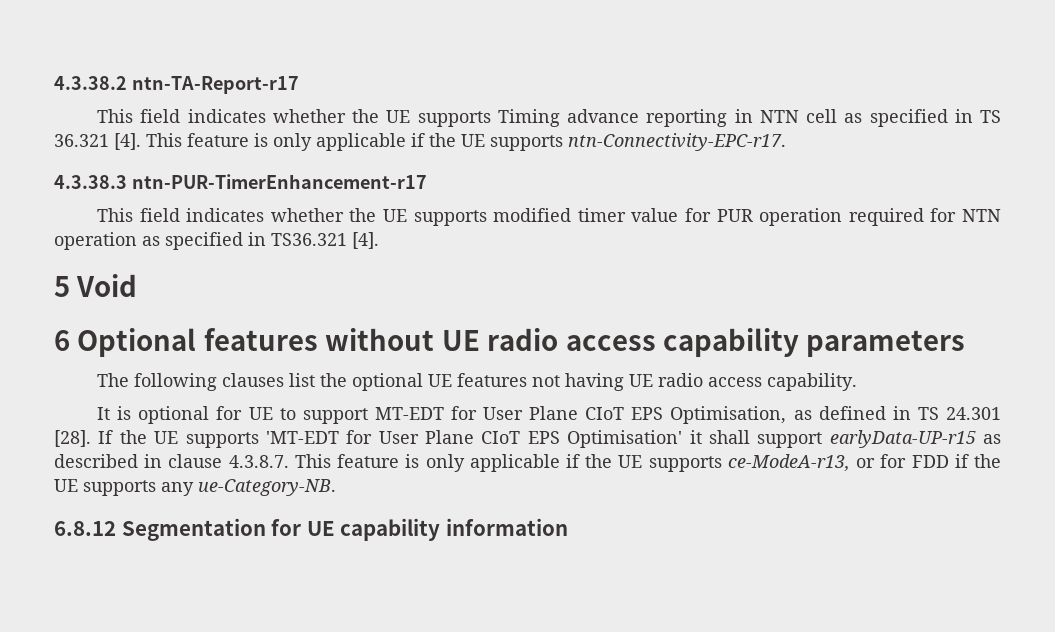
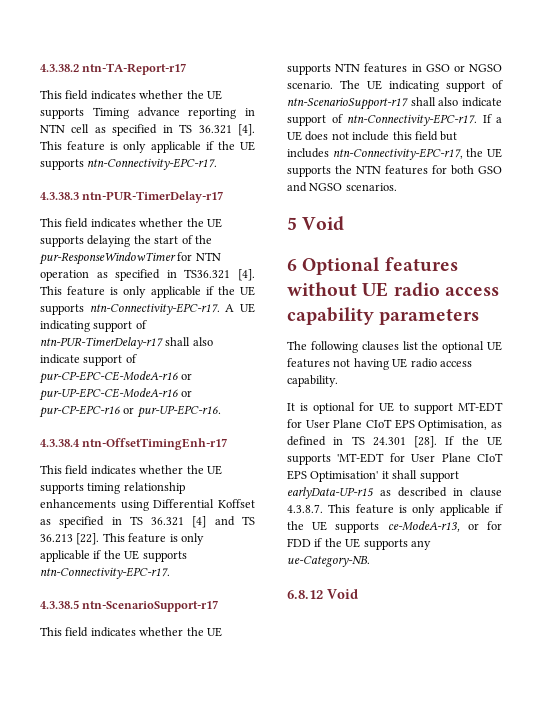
[131,174,427,189] [97,208,924,226] ntn-PUR-TimerEnhancement-r17 // This field indicates whether the UE supports modified timer value for PUR operation required -> [82,191,224,203] [40,218,222,228] [40,235,212,247] [39,252,176,265] ntn-PUR-TimerDelay-r17 // This field indicates whether the UE supports delaying the start of the pur-ResponseWindowTimer
(379, 240) none -> [40,286,255,298] [40,303,255,315] [40,320,147,332] [40,337,213,349] [40,354,137,366] [39,371,193,384] [39,388,193,401] [39,405,221,418] [40,438,228,450] [40,465,222,475] [40,482,185,494] [40,499,255,511] [40,516,255,528] [40,533,204,545] [40,550,187,562] [40,567,170,579] [40,600,219,612] [40,627,222,637] [287,63,502,75] [287,80,503,92] [287,97,502,110] [287,114,502,126] [287,131,458,141] [287,148,502,160] [287,165,502,177] [287,182,397,192] This feature is only applicable if the UE supports ntn-Connectivity-EPC-r17. A UE indicating support of ntn-PUR-TimerDelay-r17 shall also indicate support of pur-CP-EPC-CE-ModeA-r16 or pur-UP-EPC-CE-ModeA-r16 or pur-CP-EPC-r16 or pur-UP-EPC-r16. // 4.3.38.4 ntn-OffsetTimingEnh-r17 // This field indicates whether the UE supports timing relationship enhancements using Differential Koffset as specified in TS 36.321 [4] and TS 36.213 [22]. This feature is only applicable if the UE supports ntn-Connectivity-EPC-r17. // 4.3.38.5 ntn-ScenarioSupport-r17 // This field indicates whether the UE supports NTN features in GSO or NGSO scenario. The UE indicating support of ntn-ScenarioSupport-r17 shall also indicate support of ntn-Connectivity-EPC-r17. If a UE does not include this field but includes ntn-Connectivity-EPC-r17, the UE supports the NTN features for both GSO and NGSO scenarios.
[121,518,568,541] Segmentation for UE capability information -> [327,589,358,599] Void

